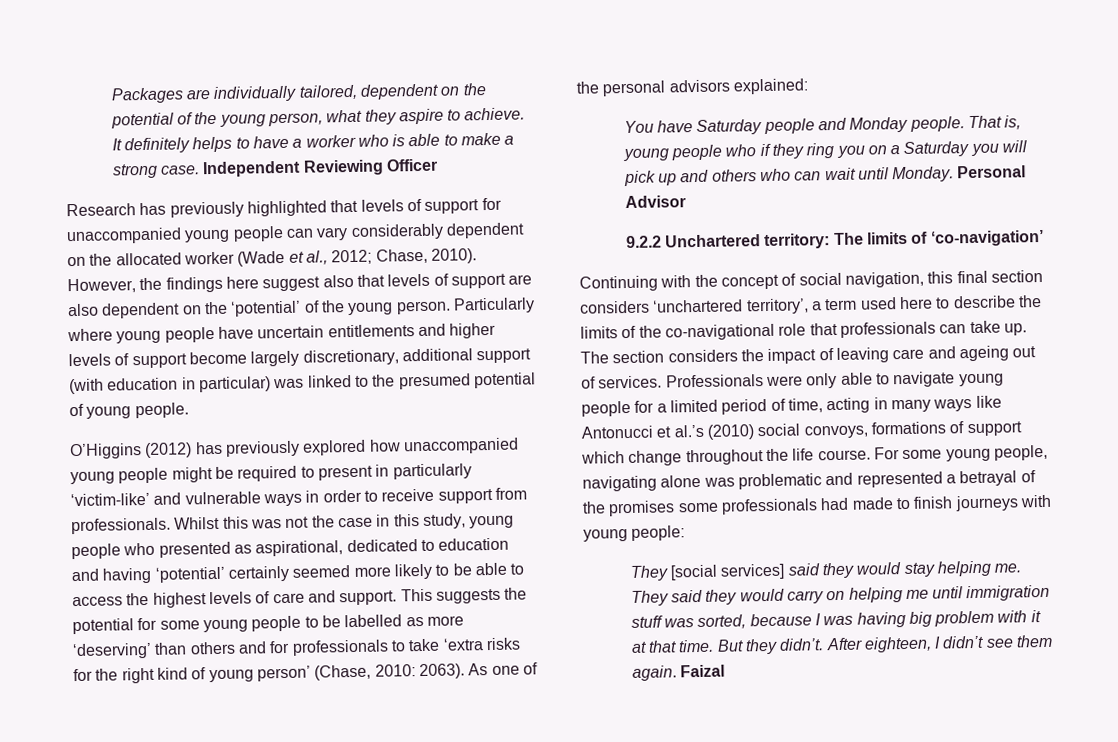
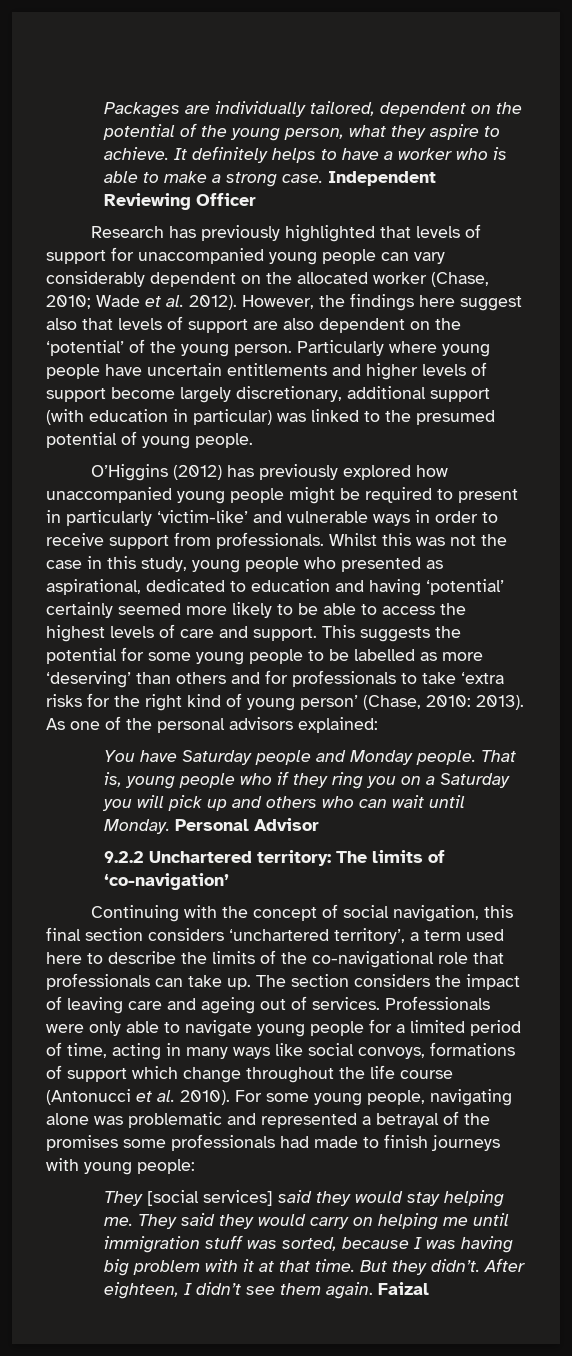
[237,248,477,267] (Wade et al., 2012; Chase, 2010). -> [431,272,489,287] [46,295,237,310] (Chase, 2010; Wade et al. 2012).
[418,663,465,680] 2063). -> [476,695,524,710] 2013).
[581,424,755,440] Antonucci et al.’s (2010) -> (303, 1049) none
[817,449,871,461] course. -> [400,1070,453,1079] [46,1089,230,1105] course (Antonucci et al. 2010).

